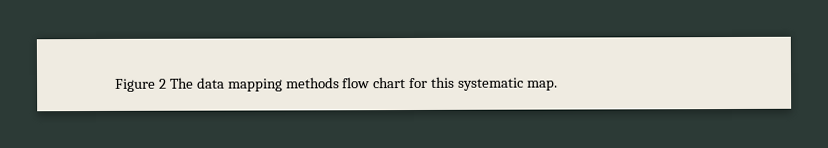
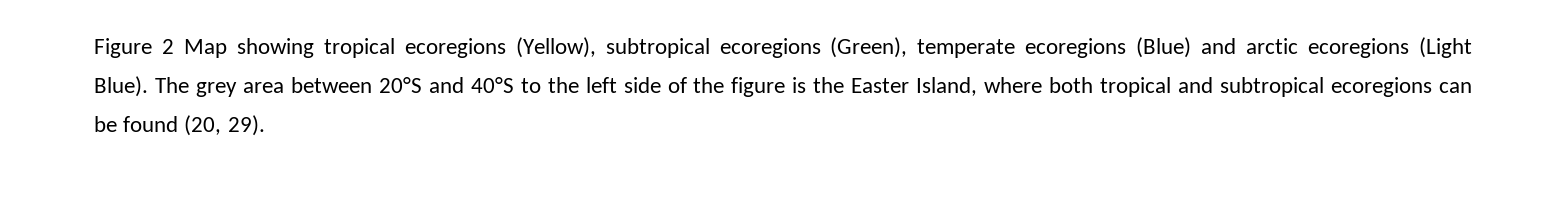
[169,76,559,92] The data mapping methods flow chart for this systematic map. -> [183,37,1472,58] [94,76,1473,97] [94,115,265,136] Map showing tropical ecoregions (Yellow), subtropical ecoregions (Green), temperate ecoregions (Blue) and arctic ecoregions (Light Blue). The grey area between 20°S and 40°S to the left side of the figure is the Easter Island, where both tropical and subtropical ecoregions can be found (20, 29).

